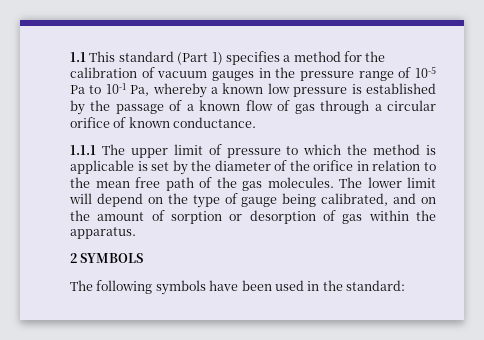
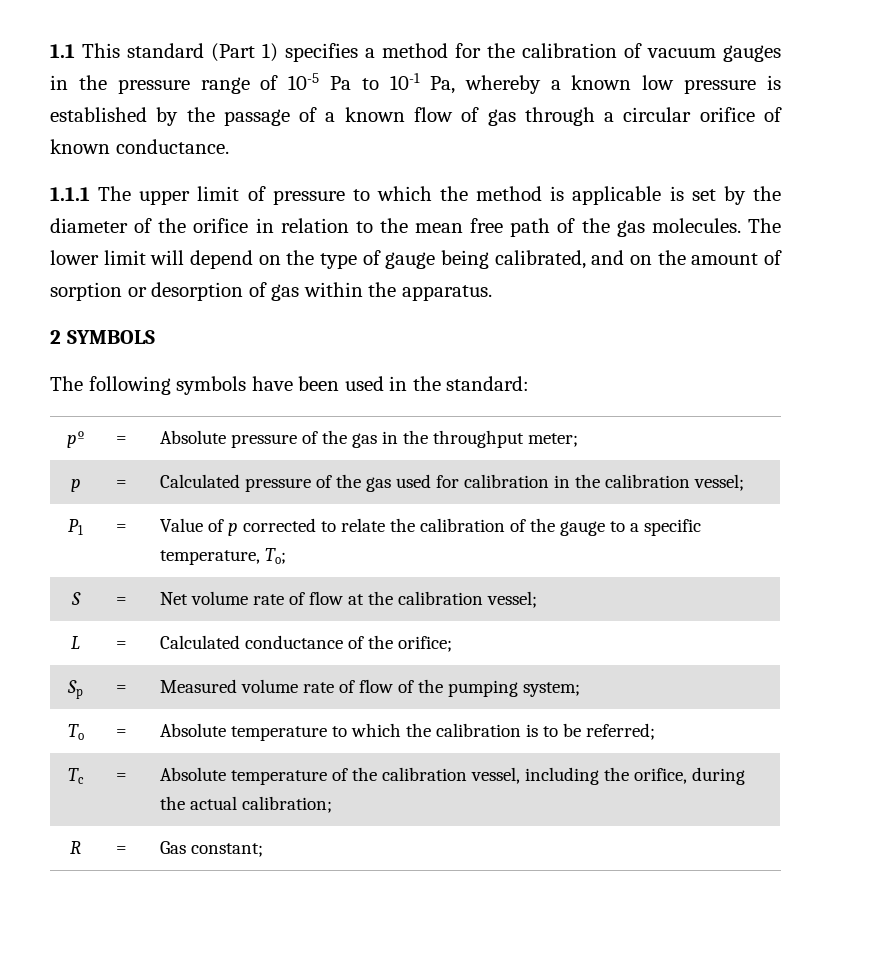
(405, 285) none -> [66,431,85,448] [115,436,127,444] [159,430,578,448] [70,479,81,492] [115,480,127,488] [159,474,744,492] [68,519,83,535] [115,524,127,532] [159,518,701,536] [159,548,286,565] [70,592,81,605] [115,597,127,605] [159,591,537,608] [71,636,80,649] [115,641,127,649] [159,635,452,652] [67,680,83,699] [115,685,127,693] [159,679,580,697] [67,724,84,740] [115,729,127,737] [159,723,655,741] [68,768,84,784] [115,773,127,781] [159,767,745,785] [159,796,332,813] [70,841,81,854] [115,846,127,854] [159,841,263,857] // pº | = | Absolute pressure of the gas in the throughput meter; // p | = | Calculated pressure of the gas used for calibration in the calibration vessel; // P1 | = | Value of p corrected to relate the calibration of the gauge to a specific temperature, To; // S | = | Net volume rate of flow at the calibration vessel; // L | = | Calculated conductance of the orifice; // Sp | = | Measured volume rate of flow of the pumping system; // To | = | Absolute temperature to which the calibration is to be referred; // Tc | = | Absolute temperature of the calibration vessel, including the orifice, during the actual calibration; // R | = | Gas constant;

